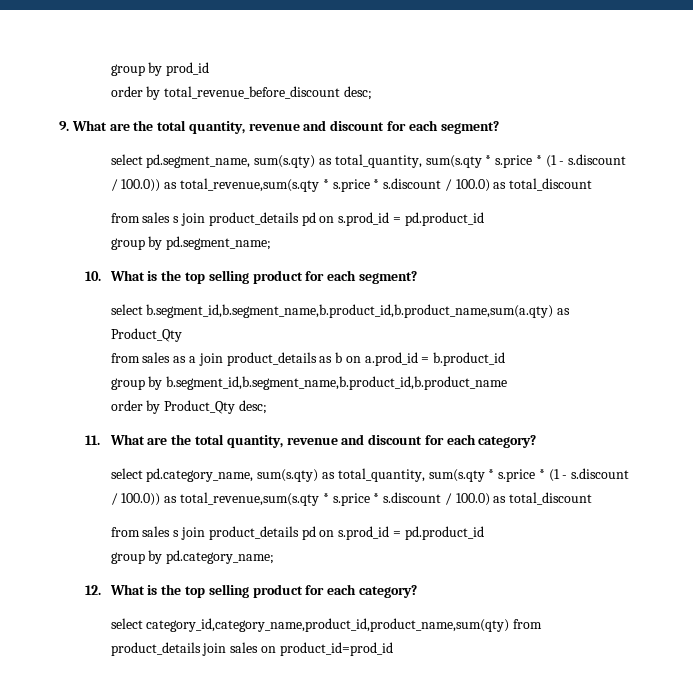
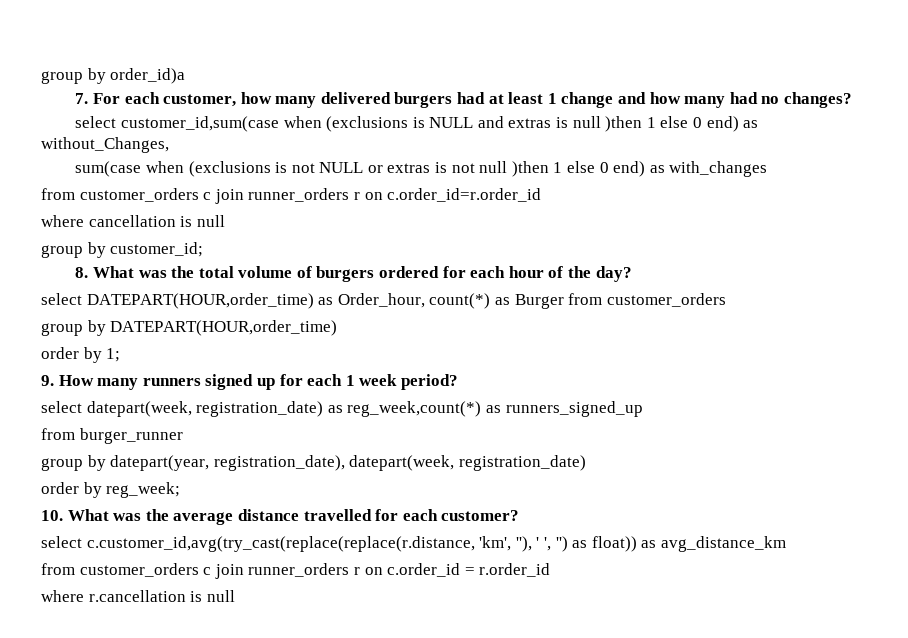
[110,62,210,76] [110,86,373,100] group by prod_id // order by total_revenue_before_discount desc; -> [41,68,186,84] [75,92,852,108] [75,116,759,132] [41,137,169,153] [75,161,768,177] [41,188,542,204] [41,215,225,227] [41,242,204,258] [75,266,632,282] [41,293,726,309] [41,320,338,336] [41,347,121,363] group by order_id)a // 7. For each customer, how many delivered burgers had at least 1 change and how many had no changes? // select customer_id,sum(case when (exclusions is NULL and extras is null )then 1 else 0 end) as without_Changes, // sum(case when (exclusions is not NULL or extras is not null )then 1 else 0 end) as with_changes // from customer_orders c join runner_orders r on c.order_id=r.order_id // where cancellation is null // group by customer_id; // 8. What was the total volume of burgers ordered for each hour of the day? // select DATEPART(HOUR,order_time) as Order_hour, count(*) as Burger from customer_orders // group by DATEPART(HOUR,order_time) // order by 1;
[71,120,499,134] [110,154,627,168] [110,178,593,192] [110,212,484,226] [110,236,272,250] [84,270,417,284] [110,304,571,318] [110,328,182,342] [110,352,506,366] [110,376,508,390] [110,400,268,414] [84,434,537,448] [110,468,630,482] [110,492,593,506] [110,526,484,540] [110,550,275,564] [84,584,417,598] [110,618,543,632] [110,642,393,656] What are the total quantity, revenue and discount for each segment? // select pd.segment_name, sum(s.qty) as total_quantity, sum(s.qty * s.price * (1 - s.discount / 100.0)) as total_revenue,sum(s.qty * s.price * s.discount / 100.0) as total_discount // from sales s join product_details pd on s.prod_id = pd.product_id // group by pd.segment_name; // 10. What is the top selling product for each segment? // select b.segment_id,b.segment_name,b.product_id,b.product_name,sum(a.qty) as Product_Qty // from sales as a join product_details as b on a.prod_id = b.product_id // group by b.segment_id,b.segment_name,b.product_id,b.product_name // order by Product_Qty desc; // 11. What are the total quantity, revenue and discount for each category? // select pd.category_name, sum(s.qty) as total_quantity, sum(s.qty * s.price * (1 - s.discount / 100.0)) as total_revenue,sum(s.qty * s.price * s.discount / 100.0) as total_discount // from sales s join product_details pd on s.prod_id = pd.product_id // group by pd.category_name; // 12. What is the top selling product for each category? // select category_id,category_name,product_id,product_name,sum(qty) from product_details join sales on product_id=prod_id -> [58,374,458,390] [41,401,643,417] [41,428,183,444] [41,455,586,471] [41,482,181,498] [41,509,520,525] [41,536,786,552] [41,563,551,579] [41,590,235,602] How many runners signed up for each 1 week period? // select datepart(week, registration_date) as reg_week,count(*) as runners_signed_up // from burger_runner // group by datepart(year, registration_date), datepart(week, registration_date) // order by reg_week; // 10. What was the average distance travelled for each customer? // select c.customer_id,avg(try_cast(replace(replace(r.distance, 'km', ''), ' ', '') as float)) as avg_distance_km // from customer_orders c join runner_orders r on c.order_id = r.order_id // where r.cancellation is null

